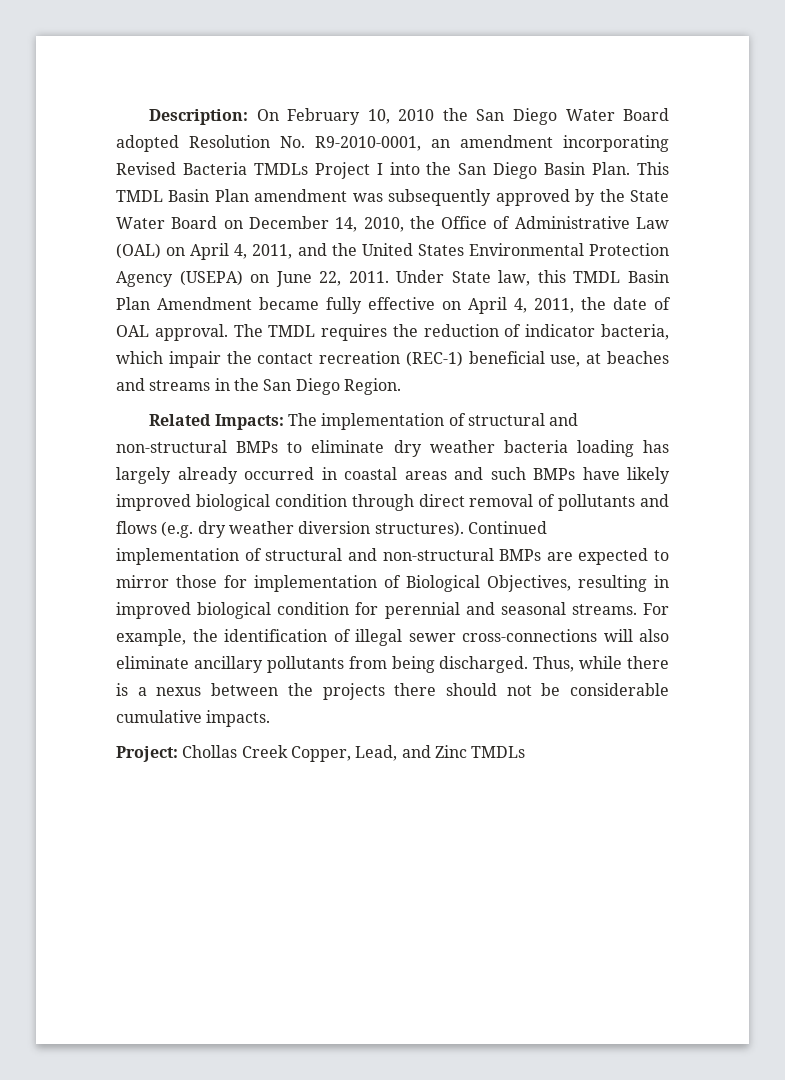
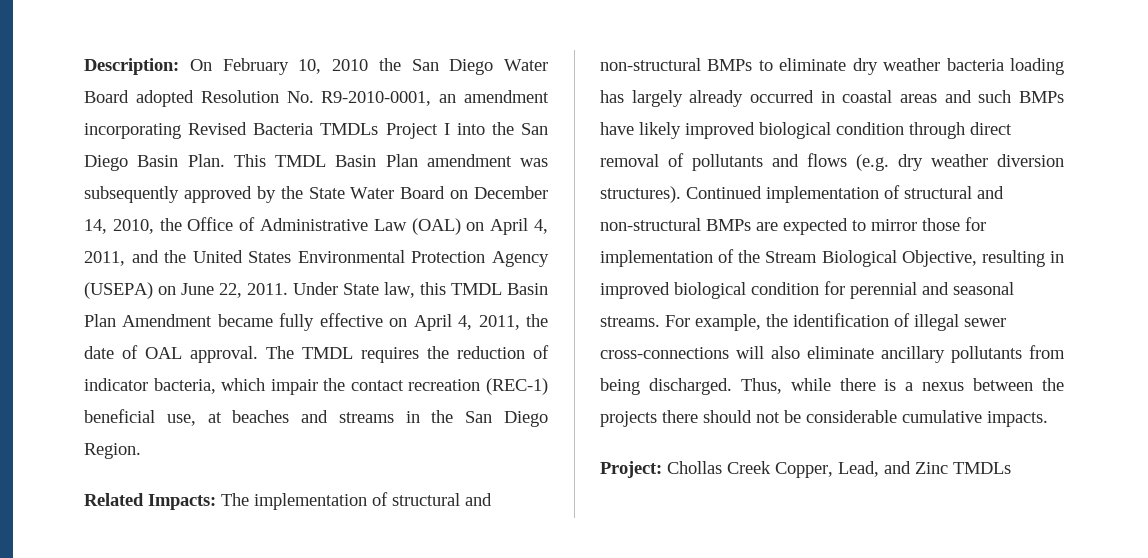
[406,575,571,592] Biological Objectives, -> [738,250,977,267] the Stream Biological Objective,

